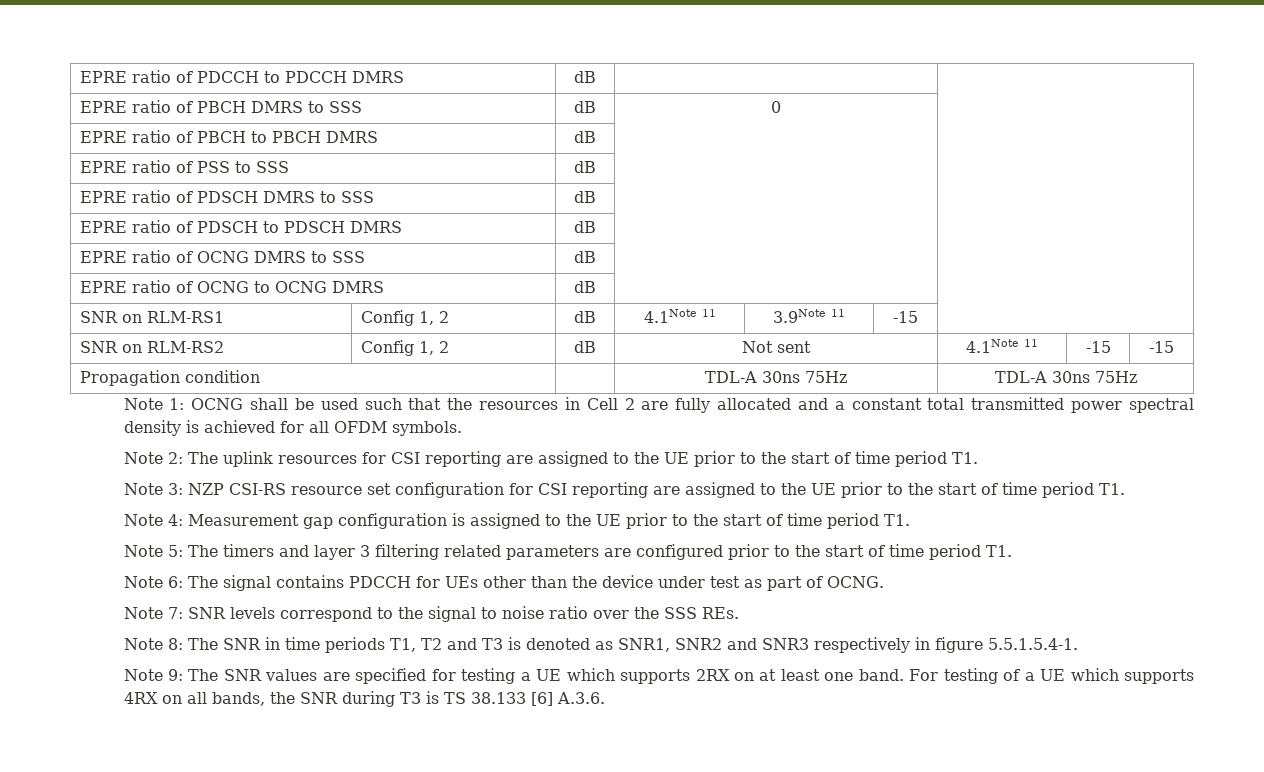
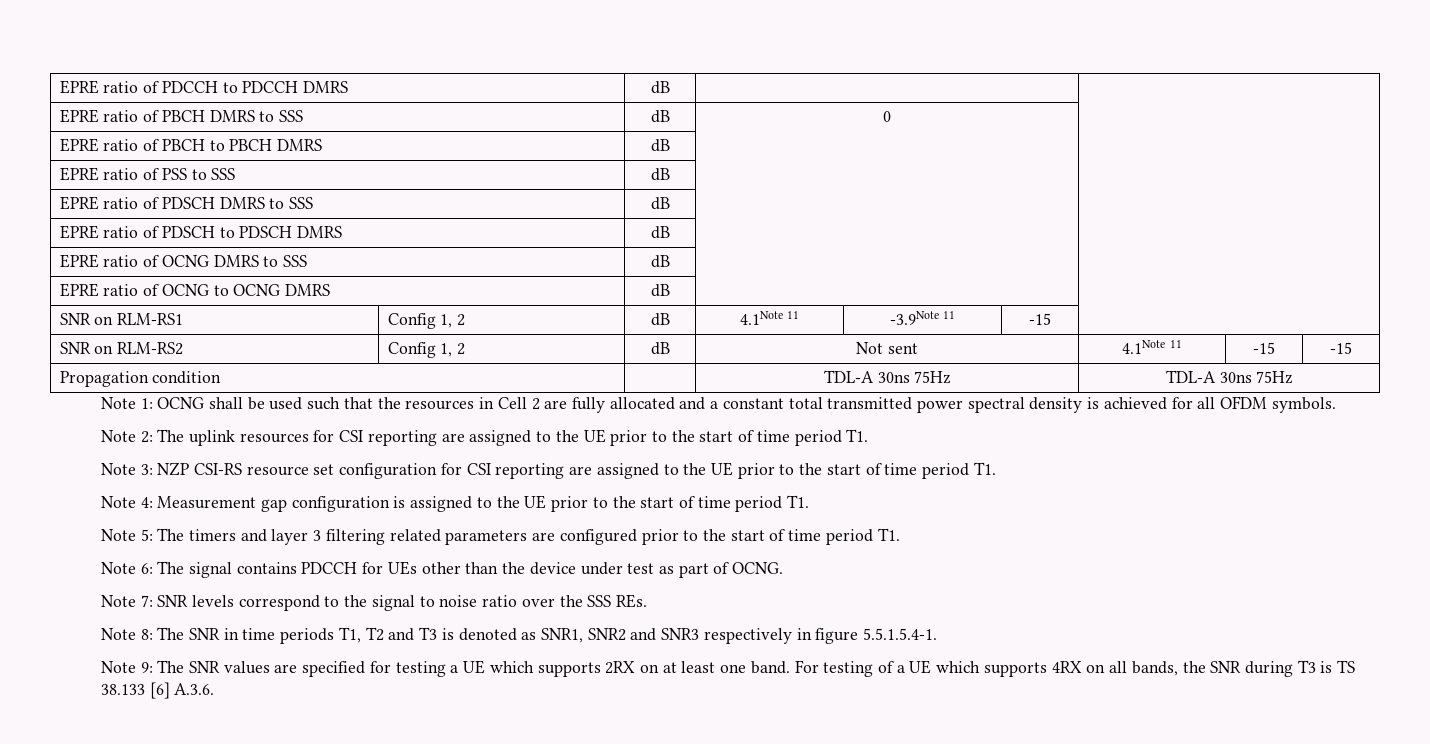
[773,309,826,323] 3.9Note -> [889,311,939,325] -3.9Note

